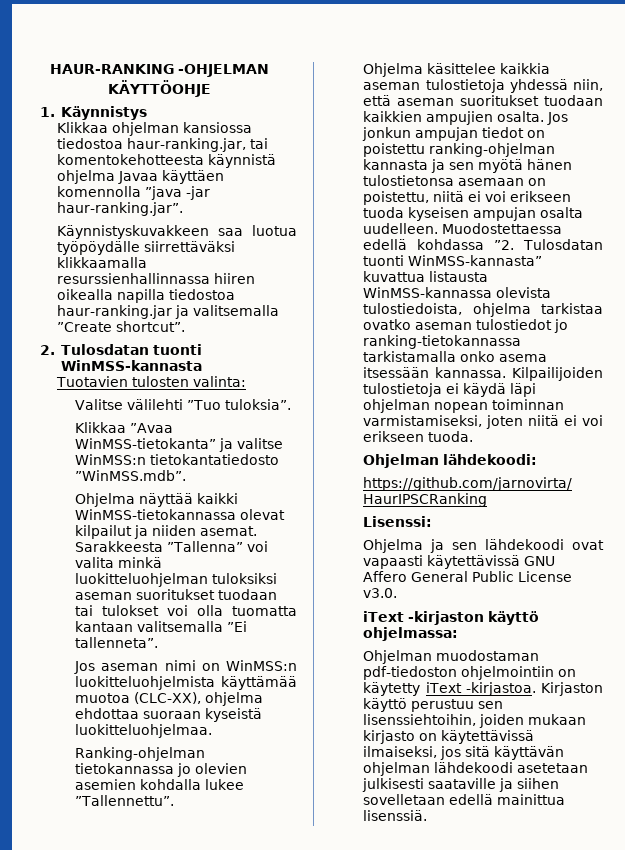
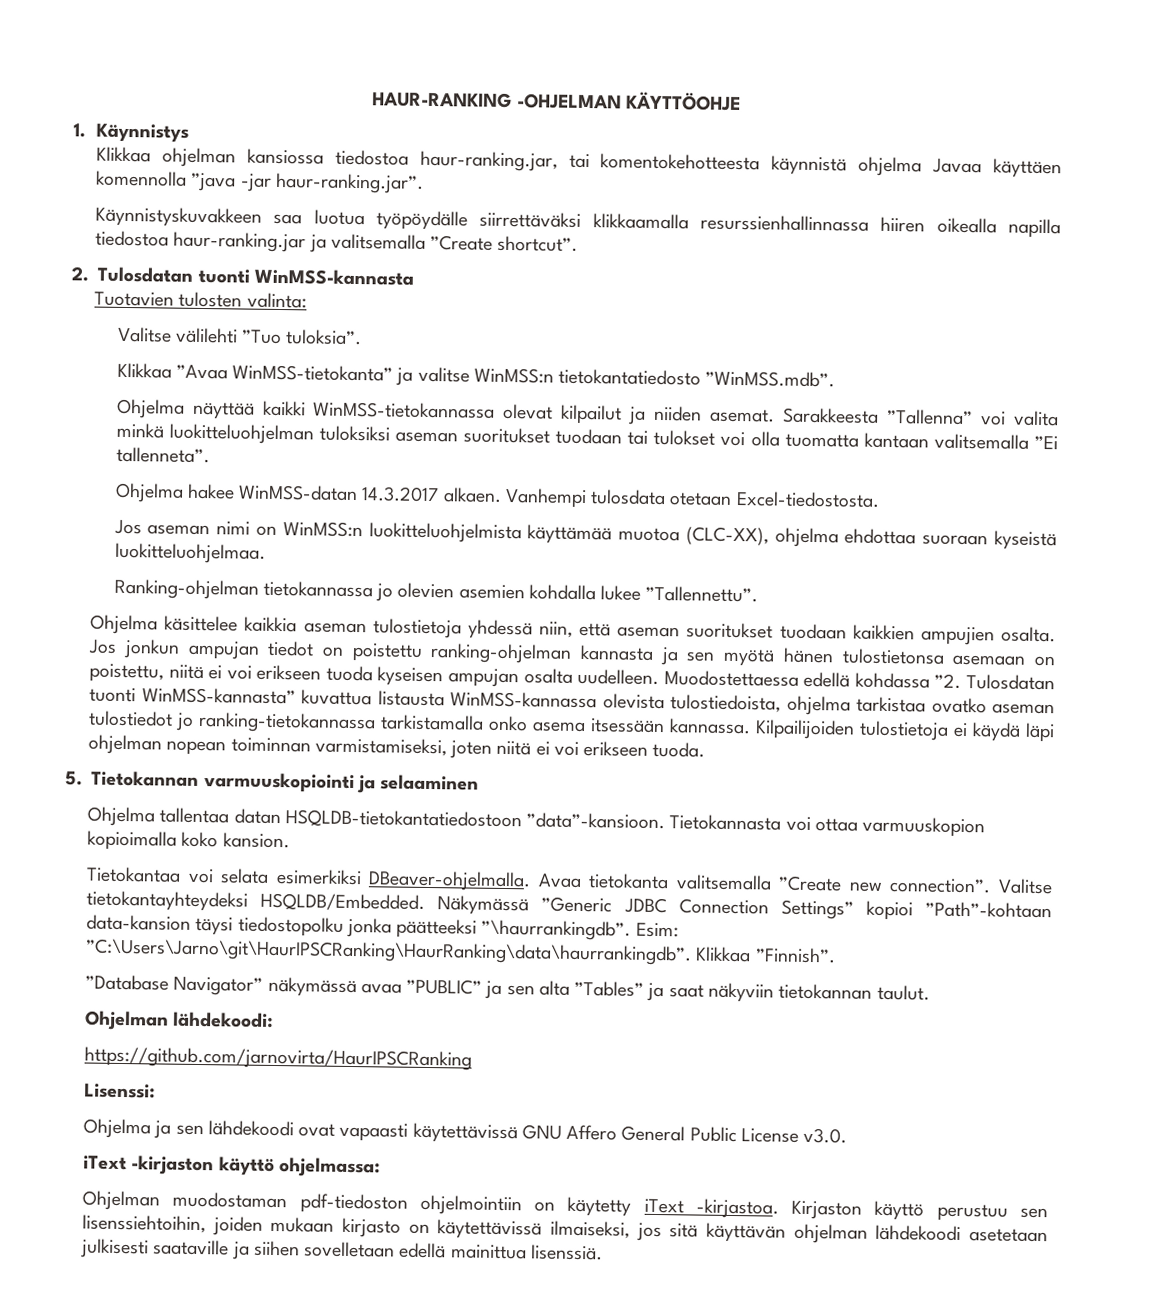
(159, 642) none -> [114,482,880,509] // Ohjelma hakee WinMSS-datan 14.3.2017 alkaen. Vanhempi tulosdata otetaan Excel-tiedostosta.
(474, 436) none -> [64,770,480,794] [87,806,986,838] [87,830,290,851] [86,866,1053,895] [86,890,1052,921] [86,914,679,941] [85,938,836,966] [85,974,930,1003] // 5. Tietokannan varmuuskopiointi ja selaaminen // Ohjelma tallentaa datan HSQLDB-tietokantatiedostoon ”data”-kansioon. Tietokannasta voi ottaa varmuuskopion kopioimalla koko kansion. // Tietokantaa voi selata esimerkiksi DBeaver-ohjelmalla. Avaa tietokanta valitsemalla ”Create new connection”. Valitse tietokantayhteydeksi HSQLDB/Embedded. Näkymässä ”Generic JDBC Connection Settings” kopioi ”Path”-kohtaan data-kansion täysi tiedostopolku jonka päätteeksi ”\haurrankingdb”. Esim: ”C:\Users\Jarno\git\HaurIPSCRanking\HaurRanking\data\haurrankingdb”. Klikkaa ”Finnish”. // ”Database Navigator” näkymässä avaa ”PUBLIC” ja sen alta ”Tables” ja saat näkyviin tietokannan taulut.

